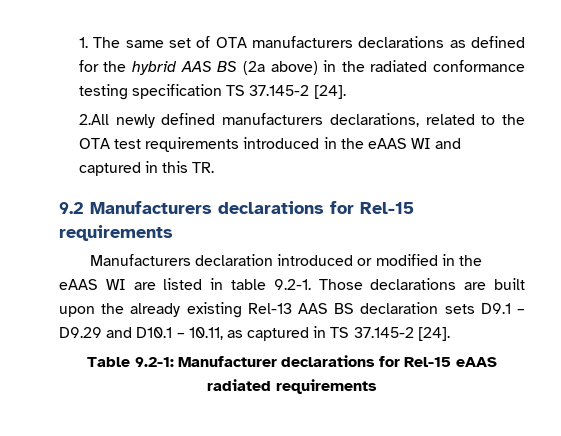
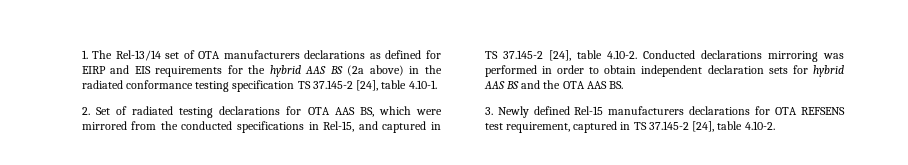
[125,40,164,48] same -> [115,50,161,61] Rel-13/14
(99, 66) none -> [81,65,243,77] EIRP and EIS requirements for
[313,85,346,99] [78,113,525,128] [78,137,462,152] [78,161,215,176] [59,201,414,214] [59,225,173,241] [89,254,482,266] [59,278,525,290] [59,302,525,318] [59,326,450,341] [87,355,497,367] [207,379,377,394] [24]. // 2.All newly defined manufacturers declarations, related to the OTA test requirements introduced in the eAAS WI and captured in this TR. // 9.2 Manufacturers declarations for Rel-15 requirements // Manufacturers declaration introduced or modified in the eAAS WI are listed in table 9.2-1. Those declarations are built upon the already existing Rel-13 AAS BS declaration sets D9.1 – D9.29 and D10.1 – 10.11, as captured in TS 37.145-2 [24]. // Table 9.2-1: Manufacturer declarations for Rel-15 eAAS radiated requirements -> [356,80,437,91] [81,106,443,118] [81,121,441,133] [484,50,844,62] [484,65,844,77] [483,80,624,89] [484,106,845,118] [484,121,775,133] [24], table 4.10-1. // 2. Set of radiated testing declarations for OTA AAS BS, which were mirrored from the conducted specifications in Rel-15, and captured in TS 37.145-2 [24], table 4.10-2. Conducted declarations mirroring was performed in order to obtain independent declaration sets for hybrid AAS BS and the OTA AAS BS. // 3. Newly defined Rel-15 manufacturers declarations for OTA REFSENS test requirement, captured in TS 37.145-2 [24], table 4.10-2.

